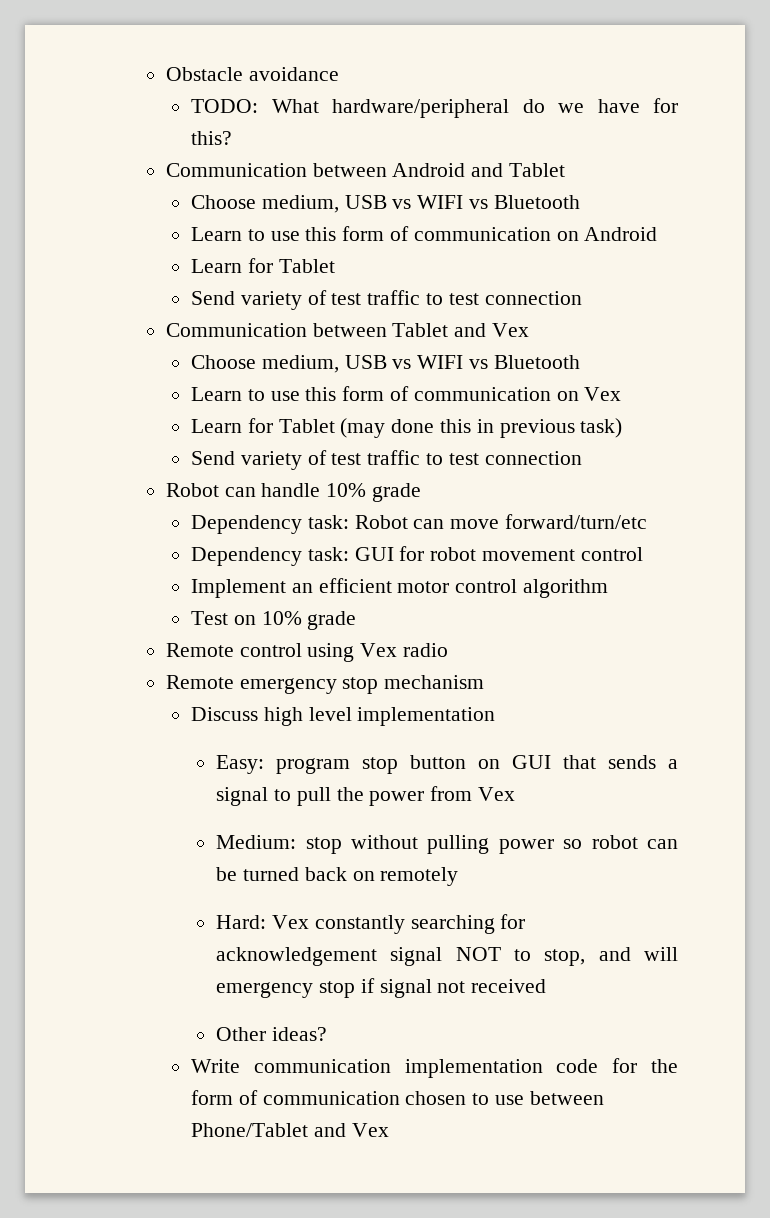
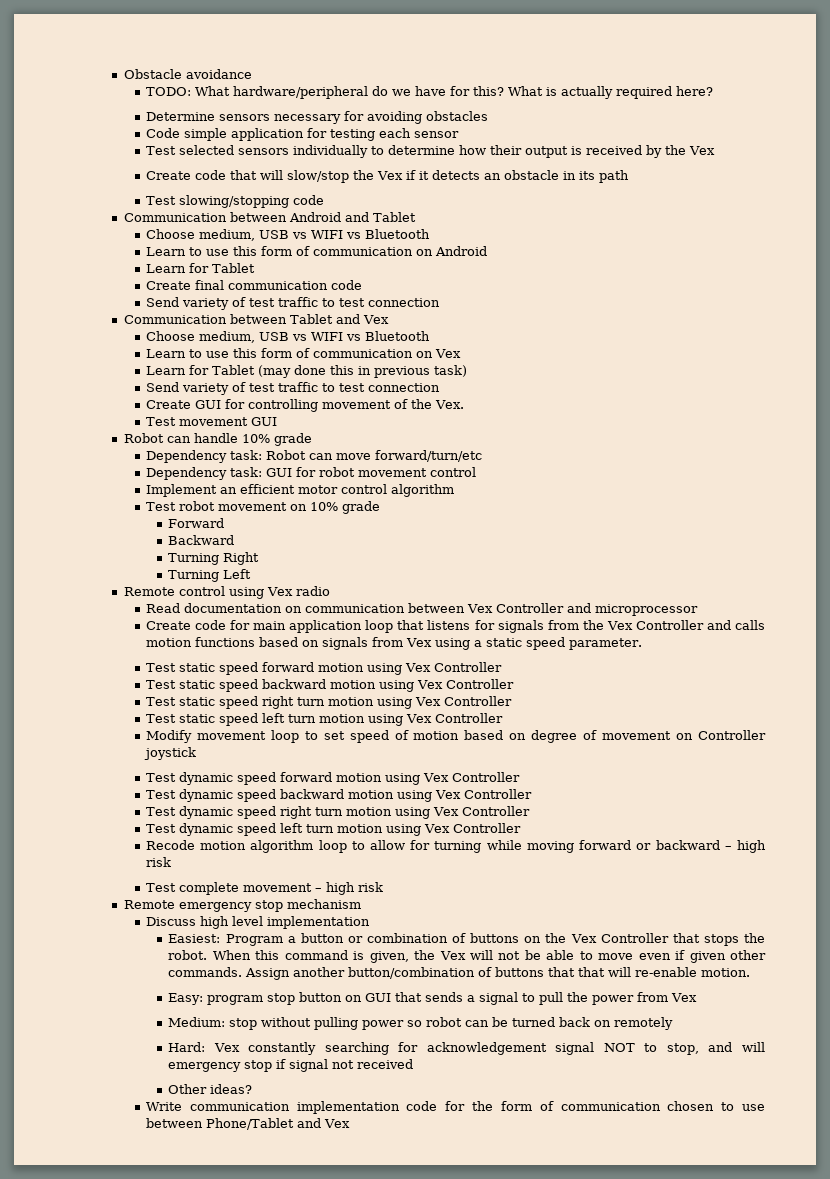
(232, 138) none -> [507,86,713,99] [145,111,488,124] [145,128,459,141] [145,145,715,158] [145,170,629,183] [145,195,324,208] What is actually required here? // Determine sensors necessary for avoiding obstacles // Code simple application for testing each sensor // Test selected sensors individually to determine how their output is received by the Vex // Create code that will slow/stop the Vex if it detects an obstacle in its path // Test slowing/stopping code
(335, 266) none -> [145,280,362,290] // Create final communication code
(582, 458) none -> [145,399,464,412] [145,417,277,426] // Create GUI for controlling movement of the Vex. // Test movement GUI
(228, 618) none -> [178,501,287,511] robot movement
(357, 620) none -> [168,518,225,528] [168,535,235,545] [168,552,260,565] [168,569,252,582] // Forward // Backward // Turning Right // Turning Left
(449, 650) none -> [145,603,698,616] [145,620,765,633] [145,637,642,650] [145,662,502,675] [145,679,514,692] [145,696,512,709] [145,713,503,726] [145,730,766,743] [143,747,196,760] [145,772,520,785] [145,789,532,802] [145,806,530,819] [145,823,521,836] [145,840,766,853] [145,857,171,867] [145,882,383,895] // Read documentation on communication between Vex Controller and microprocessor // Create code for main application loop that listens for signals from the Vex Controller and calls motion functions based on signals from Vex using a static speed parameter. // Test static speed forward motion using Vex Controller // Test static speed backward motion using Vex Controller // Test static speed right turn motion using Vex Controller // Test static speed left turn motion using Vex Controller // Modify movement loop to set speed of motion based on degree of movement on Controller joystick // Test dynamic speed forward motion using Vex Controller // Test dynamic speed backward motion using Vex Controller // Test dynamic speed right turn motion using Vex Controller // Test dynamic speed left turn motion using Vex Controller // Recode motion algorithm loop to allow for turning while moving forward or backward – high risk // Test complete movement – high risk
(496, 716) none -> [168,933,766,946] [168,950,766,963] [168,967,751,980] // Easiest: Program a button or combination of buttons on the Vex Controller that stops the robot. When this command is given, the Vex will not be able to move even if given other commands. Assign another button/combination of buttons that that will re-enable motion.

